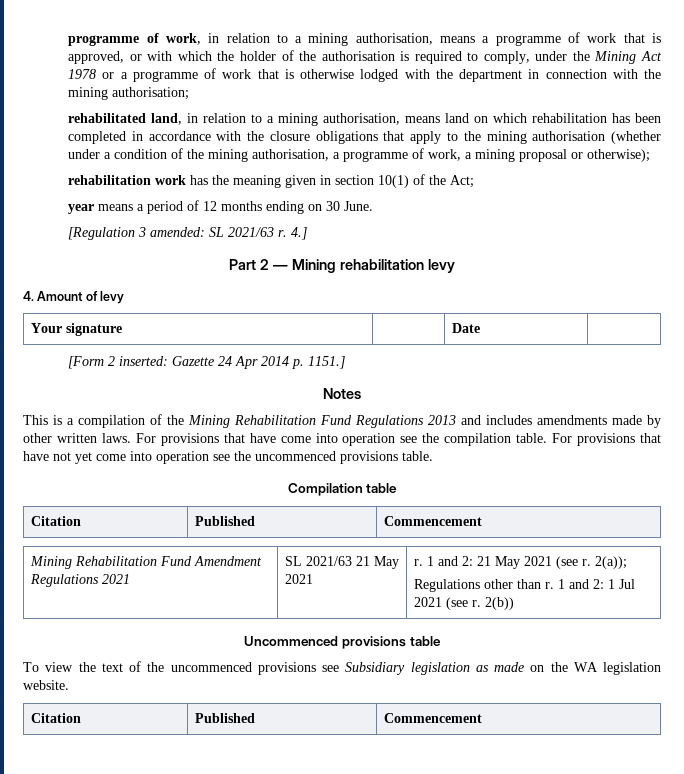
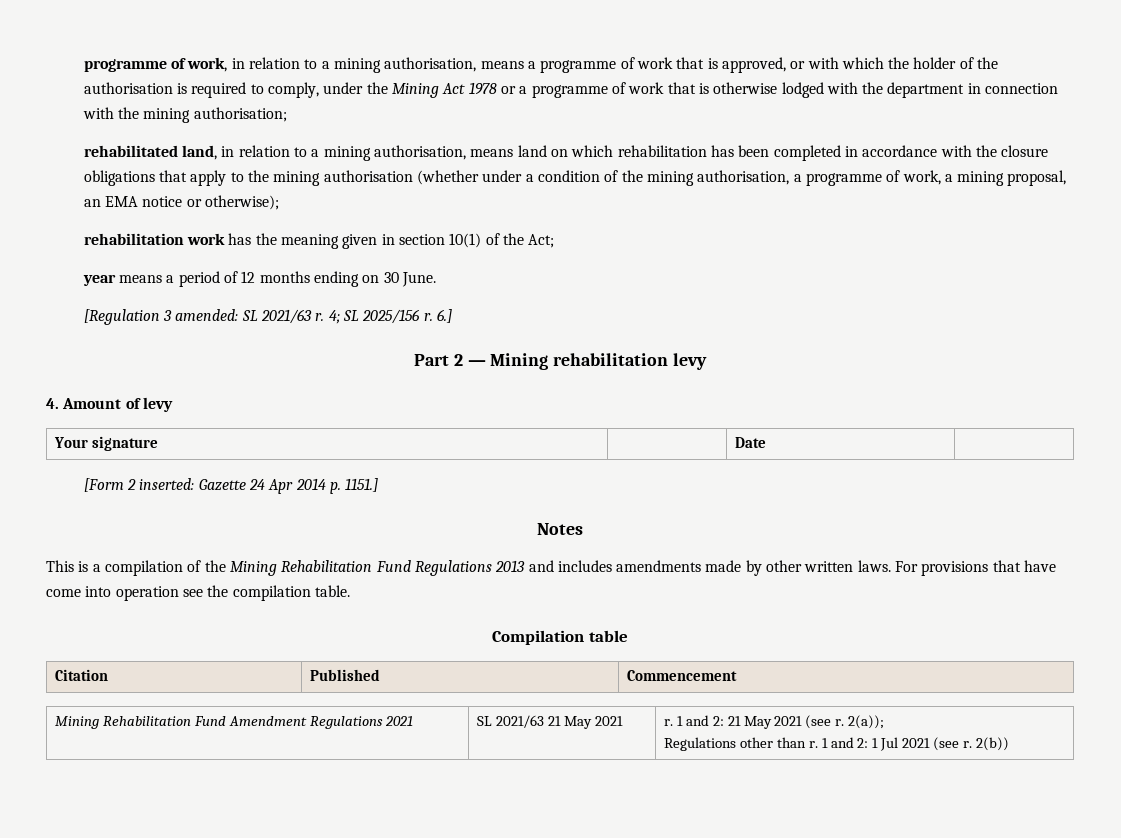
[519,149,568,162] proposal -> [1007,170,1067,186] [83,196,183,207] proposal, an EMA notice
[291,227,308,240] 4.] -> [328,309,452,324] 4; SL 2025/156 r. 6.]
[552,433,661,446] [23,451,433,464] For provisions that have not yet come into operation see the uncommenced provisions table. -> (350, 591) none
[244,636,441,649] [23,661,661,675] [23,680,69,690] [30,713,81,723] [194,713,255,723] [383,713,482,723] // Uncommenced provisions table // To view the text of the uncommenced provisions see Subsidiary legislation as made on the WA legislation website. // Citation | Published | Commencement -> (1009, 744) none

